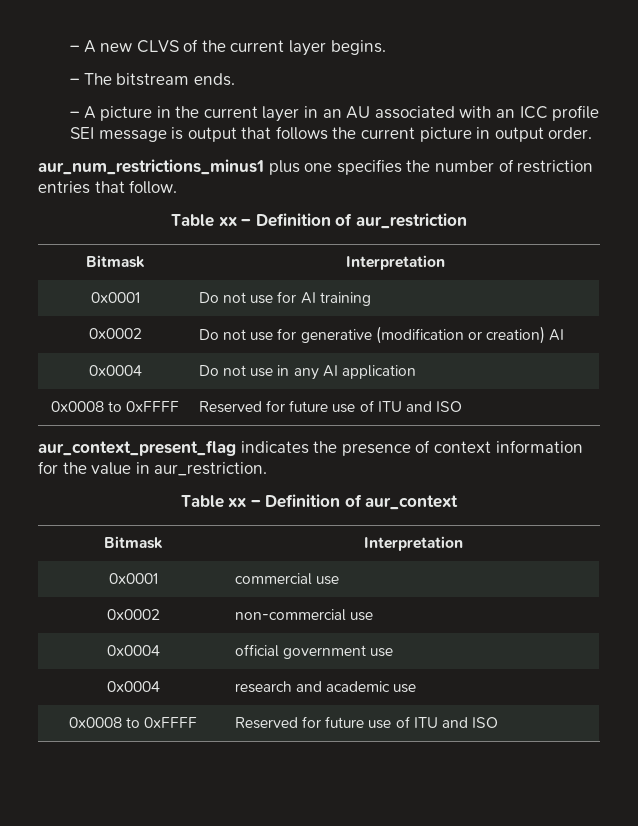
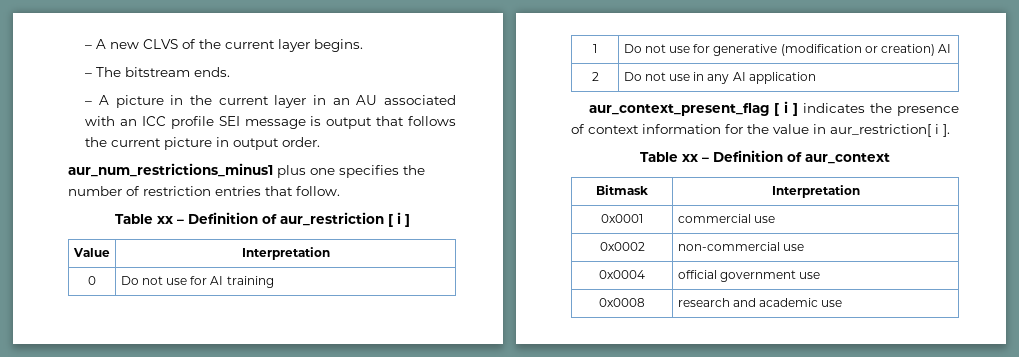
[86,255,145,268] [346,255,445,270] [90,292,140,303] // Bitmask | Interpretation // 0x0001 -> [387,212,410,227] [73,248,110,257] [241,247,330,260] [88,276,96,285] [ i ] // Value | Interpretation // 0
[88,328,142,339] 0x0002 -> [593,44,597,53] 1
[88,365,142,376] 0x0004 -> [591,72,599,81] 2
[50,401,180,412] [198,400,463,413] [38,440,236,456] // 0x0008 to 0xFFFF | Reserved for future use of ITU and ISO // aur_context_present_flag -> [588,101,798,116] // aur_context_present_flag [ i ]
[154,462,268,476] aur_restriction. -> [830,124,950,137] aur_restriction[ i ].
[106,681,160,692] 0x0004 -> [599,298,645,307] 0x0008
[68,717,198,728] [234,716,499,729] // 0x0008 to 0xFFFF | Reserved for future use of ITU and ISO -> (843, 303) none

